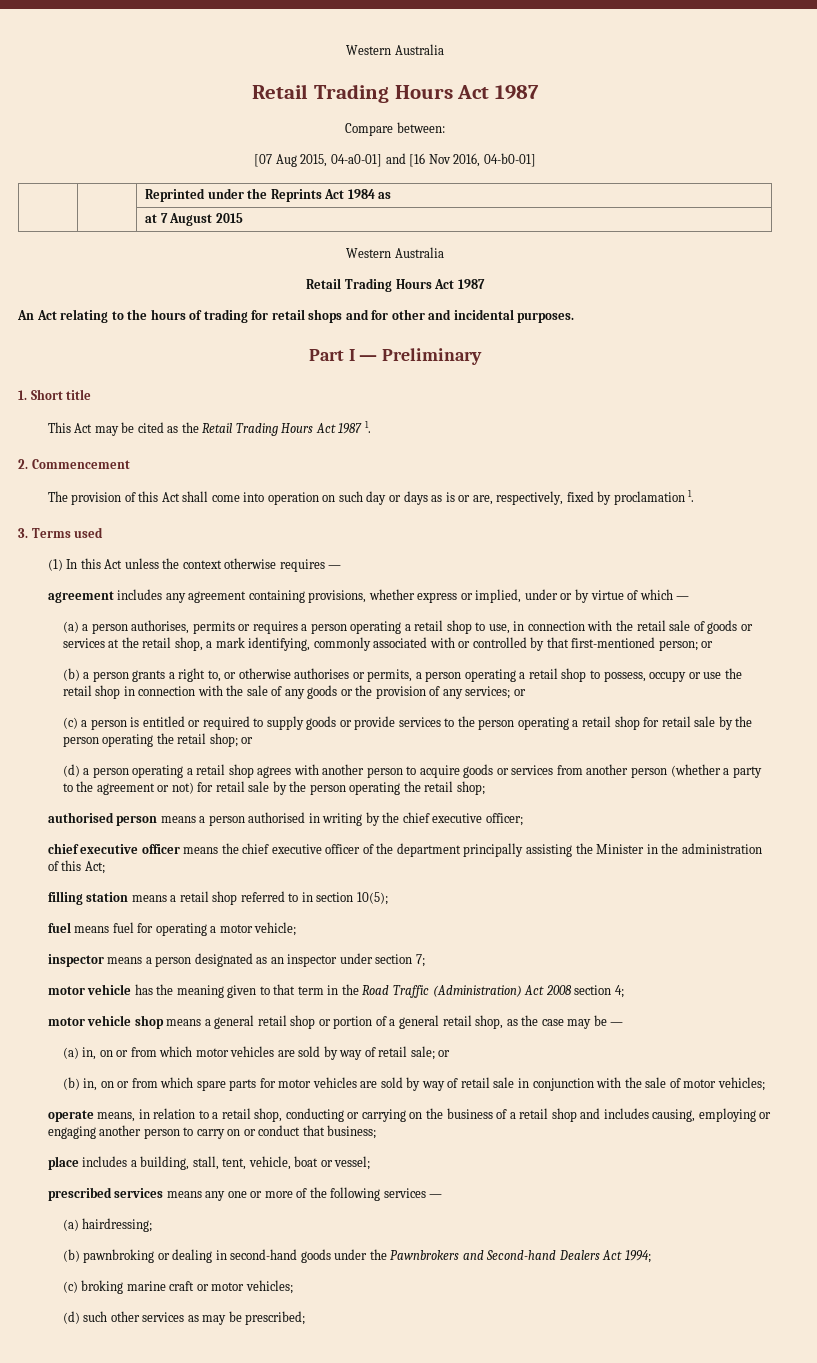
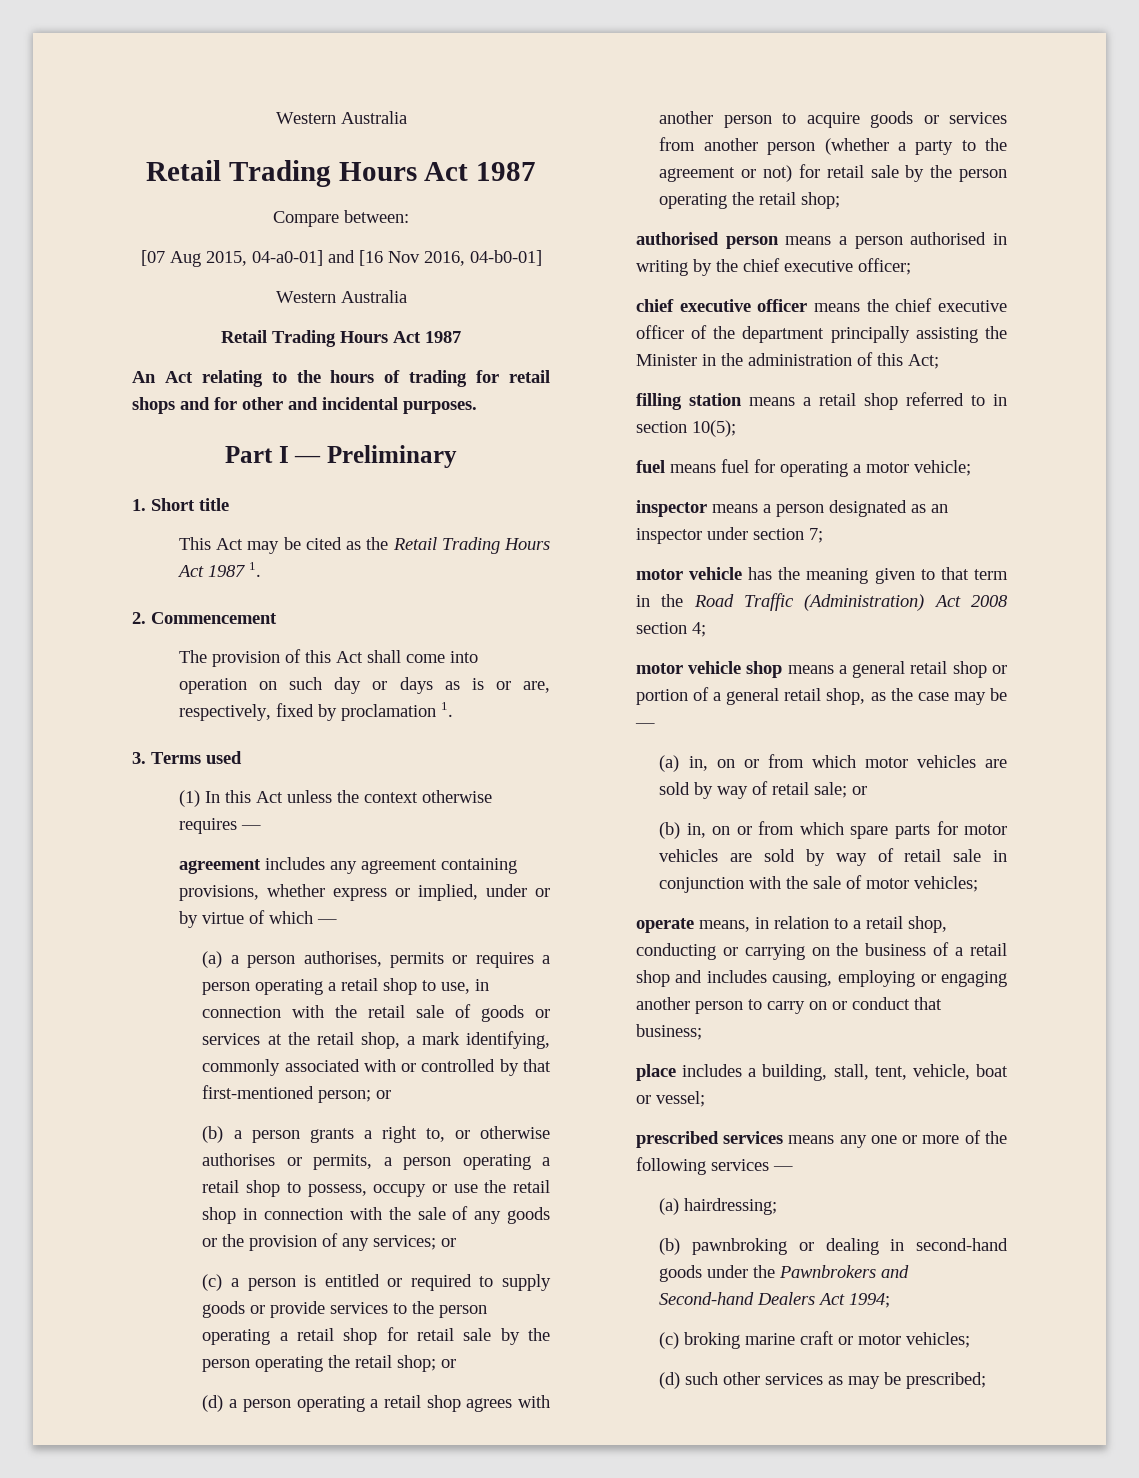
[145,188,392,202] [145,213,243,226] // | | Reprinted under the Reprints Act 1984 as // | | at 7 August 2015 -> (542, 258) none

